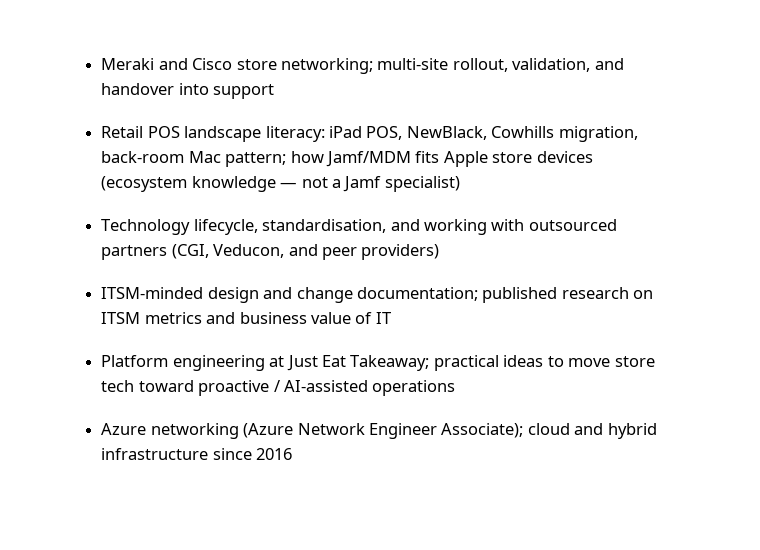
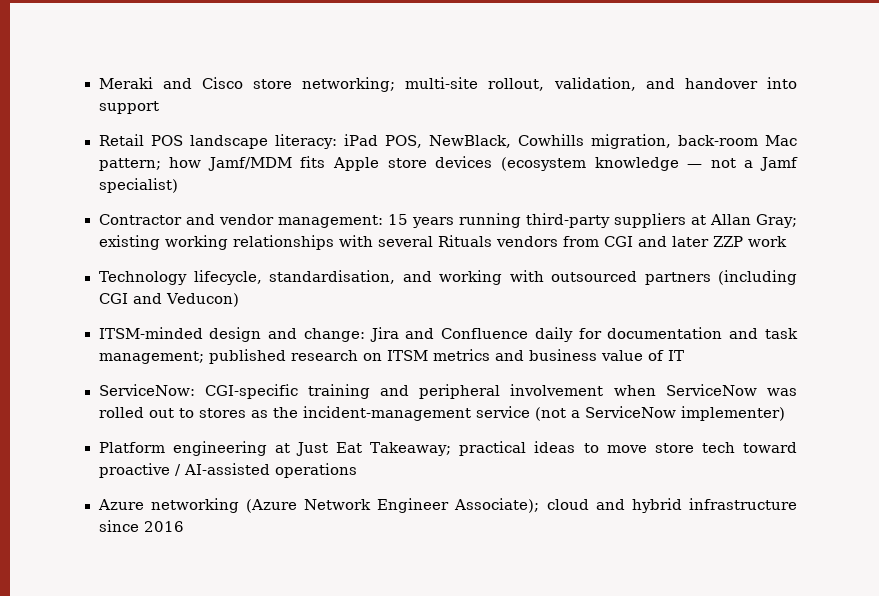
(460, 184) none -> [98,213,797,228] [98,235,787,250] // Contractor and vendor management: 15 years running third-party suppliers at Allan Gray; existing working relationships with several Rituals vendors from CGI and later ZZP work
[171,244,440,260] [101,287,478,303] (CGI, Veducon, and peer providers) // ITSM-minded design and change documentation; -> [718,270,797,285] [98,293,240,307] [98,327,798,342] [98,351,204,364] (including CGI and Veducon) // ITSM-minded design and change: Jira and Confluence daily for documentation and task management;
(391, 318) none -> [98,384,797,399] [98,406,785,421] // ServiceNow: CGI-specific training and peripheral involvement when ServiceNow was rolled out to stores as the incident-management service (not a ServiceNow implementer)

